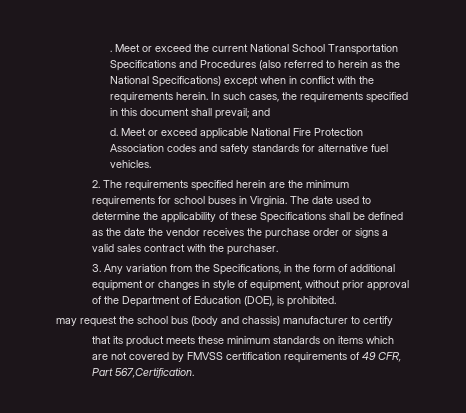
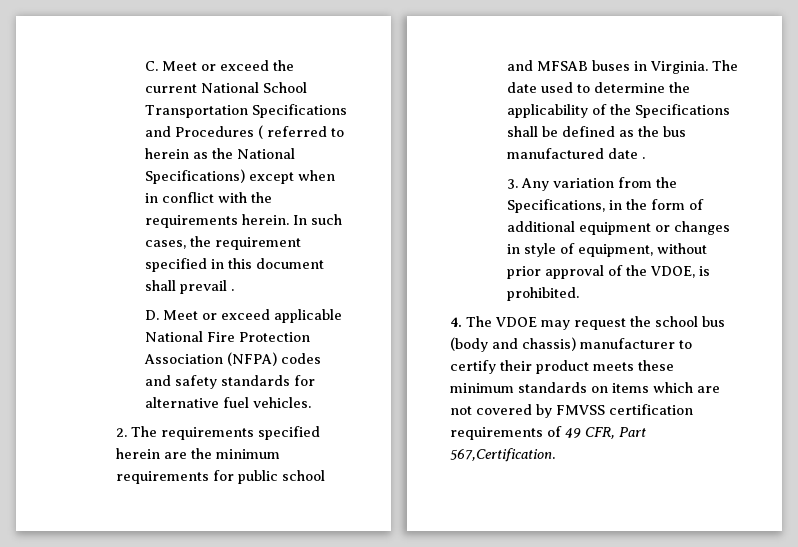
[110,50,113,52] . -> [145,61,159,71] C.
[259,60,282,70] (also -> [258,125,264,139] (
[300,92,364,103] requirements -> [215,237,302,250] requirement
[215,108,271,119] [110,128,119,136] prevail; and // d. -> [180,280,235,294] [145,310,160,320] prevail . // D.
(165, 148) none -> [227,352,278,366] (NFPA)
[174,196,206,204] school -> [238,470,326,484] [507,60,589,71] public school and MFSAB
[231,212,258,220] these -> [610,104,632,115] the
[124,228,389,239] [92,244,279,255] date the vendor receives the purchase order or signs a valid sales contract with the purchaser. -> [663,126,687,137] [507,148,646,159] bus manufactured date .
[122,296,275,307] Department of Education (DOE), -> [650,266,696,278] VDOE,
(337, 301) none -> [450,316,537,327] 4. The VDOE
[92,336,124,344] // that its -> [500,360,532,371] their

